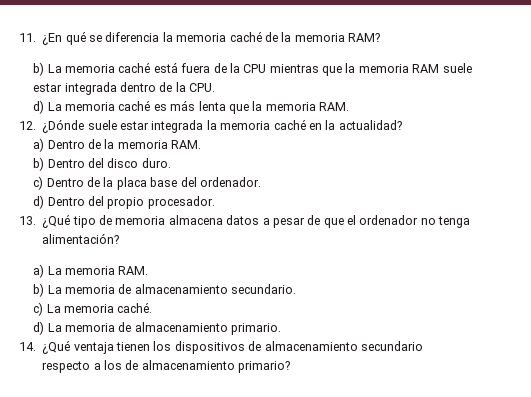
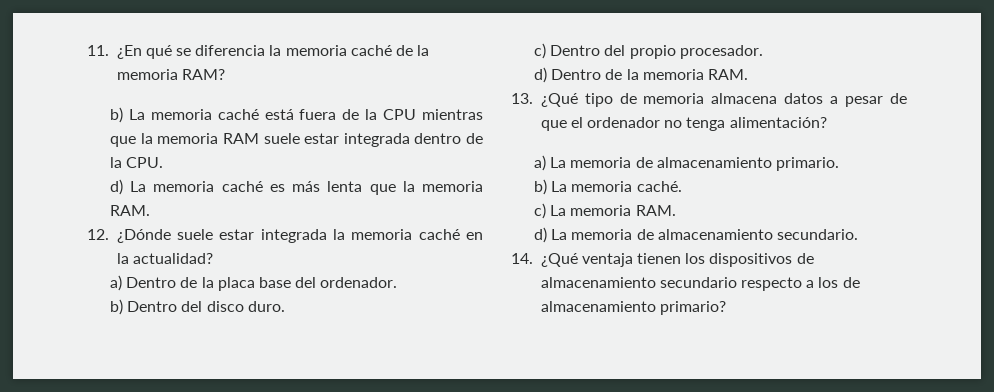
[117,140,202,149] memoria RAM. -> [217,277,398,291] placa base del ordenador.
[87,177,261,190] [33,195,215,209] de la placa base del ordenador. // d) Dentro del propio procesador. -> [604,45,763,59] [534,67,748,83] del propio procesador. // d) Dentro de la memoria RAM.
[118,266,149,275] [33,283,297,297] RAM. // b) La memoria de almacenamiento secundario. -> [635,157,839,171] [534,179,682,195] de almacenamiento primario. // b) La memoria caché.
[117,302,153,313] caché. -> [635,205,676,216] RAM.
[231,323,282,335] primario. -> [776,229,858,240] secundario.

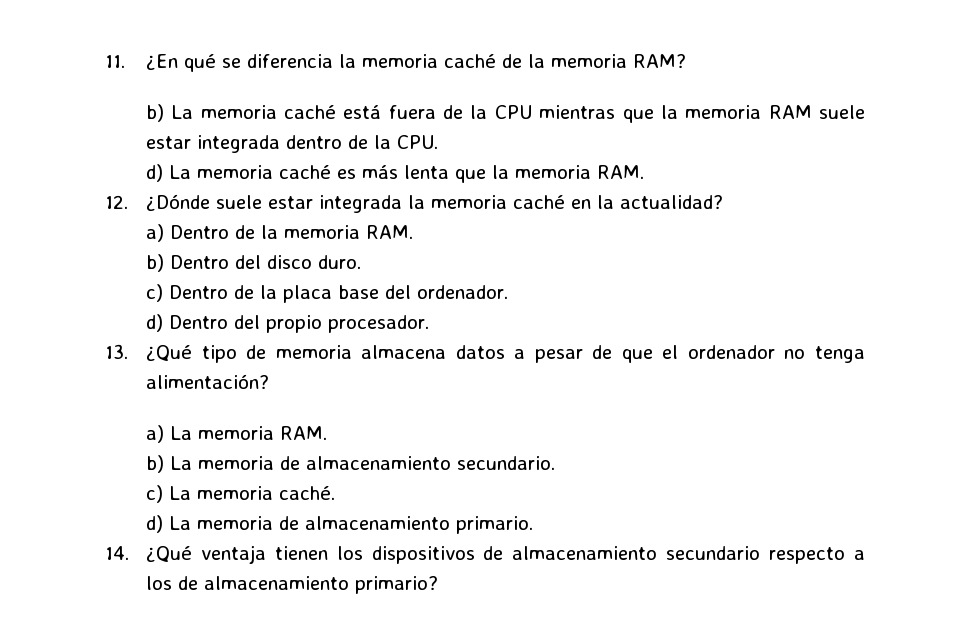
[217,277,398,291] placa base del ordenador. -> [283,225,413,239] memoria RAM.
[604,45,763,59] [534,67,748,83] del propio procesador. // d) Dentro de la memoria RAM. -> [233,285,508,303] [145,314,429,333] de la placa base del ordenador. // d) Dentro del propio procesador.
[635,157,839,171] [534,179,682,195] de almacenamiento primario. // b) La memoria caché. -> [279,426,327,440] [145,455,555,473] RAM. // b) La memoria de almacenamiento secundario.
[635,205,676,216] RAM. -> [278,486,335,500] caché.
[776,229,858,240] secundario. -> [455,516,533,534] primario.

